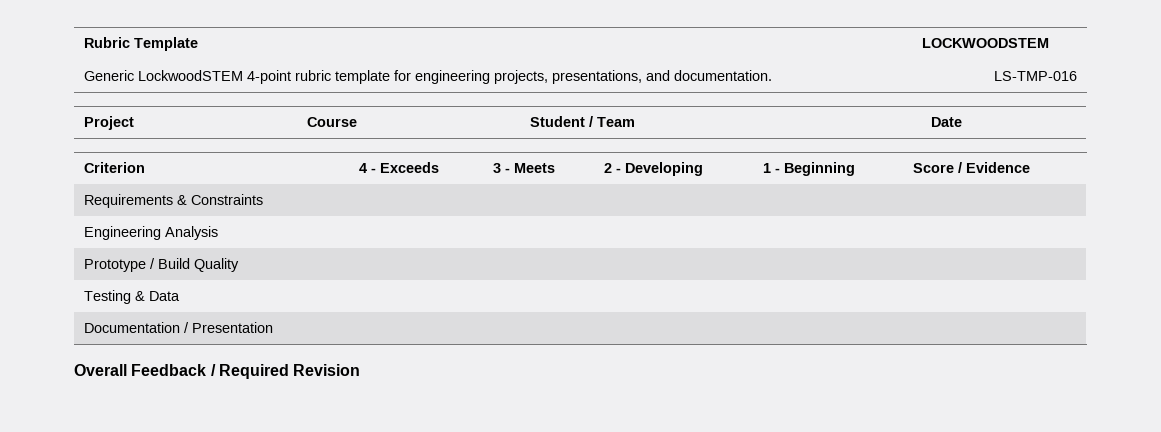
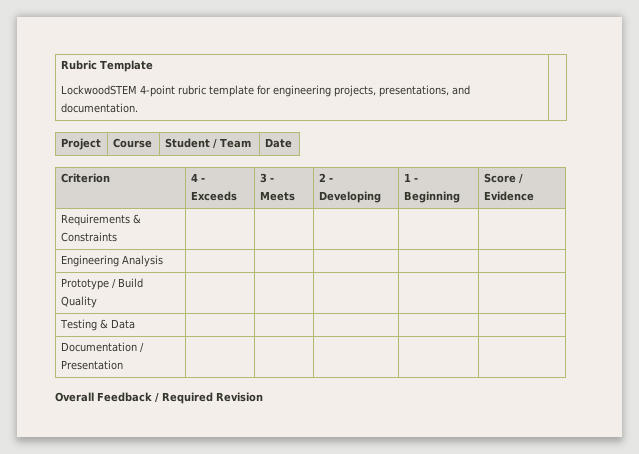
[84,70,135,81] Generic -> (153, 66) none
[922,38,1050,48] [993,71,1077,81] LOCKWOODSTEM // LS-TMP-016 -> (138, 108) none

